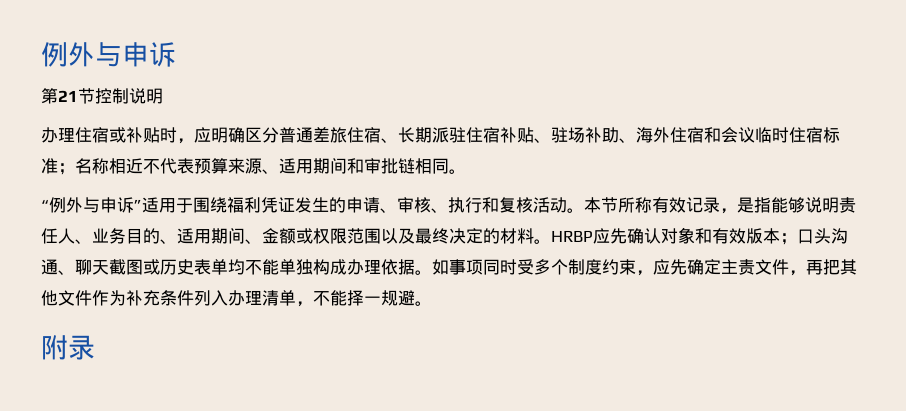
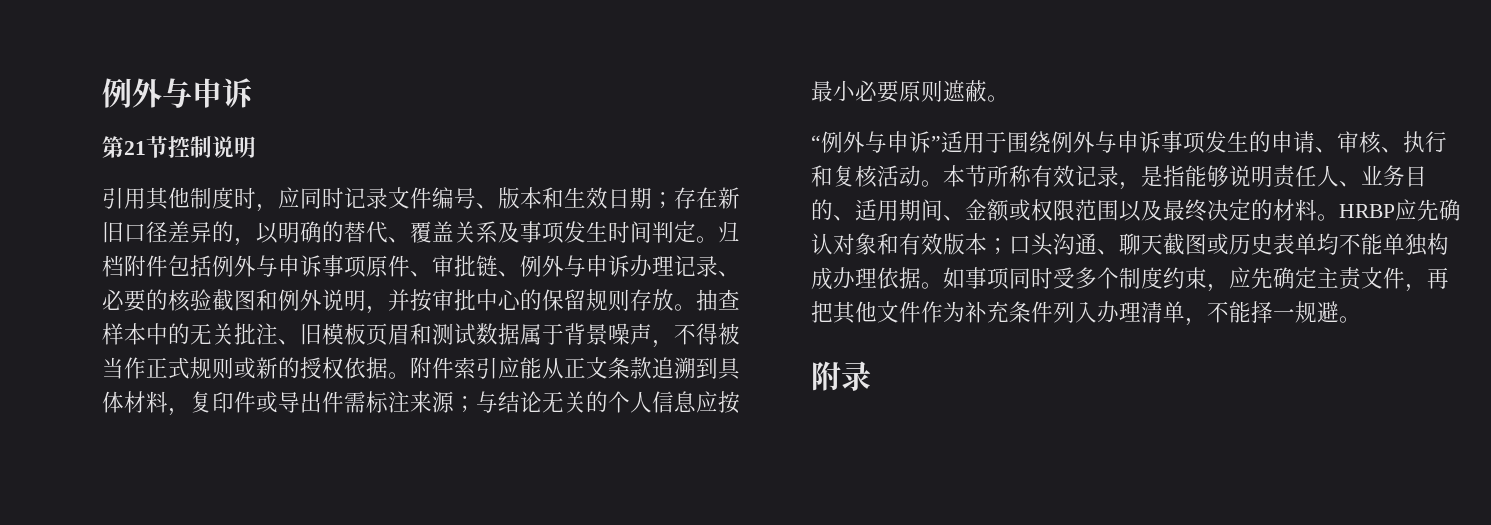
[41,127,840,144] [41,158,449,175] 办理住宿或补贴时，应明确区分普通差旅住宿、长期派驻住宿补贴、驻场补助、海外住宿和会议临时住宿标准；名称相近不代表预算来源、适用期间和审批链相同 -> [102,187,740,212] [102,221,740,246] [102,255,740,278] [102,289,740,314] [102,323,740,348] [102,357,741,380] [102,391,740,416] [811,80,987,103] 引用其他制度时，应同时记录文件编号、版本和生效日期；存在新旧口径差异的，以明确的替代、覆盖关系及事项发生时间判定。归档附件包括例外与申诉事项原件、审批链、例外与申诉办理记录、必要的核验截图和例外说明，并按审批中心的保留规则存放。抽查样本中的无关批注、旧模板页眉和测试数据属于背景噪声，不得被当作正式规则或新的授权依据。附件索引应能从正文条款追溯到具体材料，复印件或导出件需标注来源；与结论无关的个人信息应按最小必要原则遮蔽
[227,197,295,213] 福利凭证 -> [1051,131,1205,154] 例外与申诉事项

